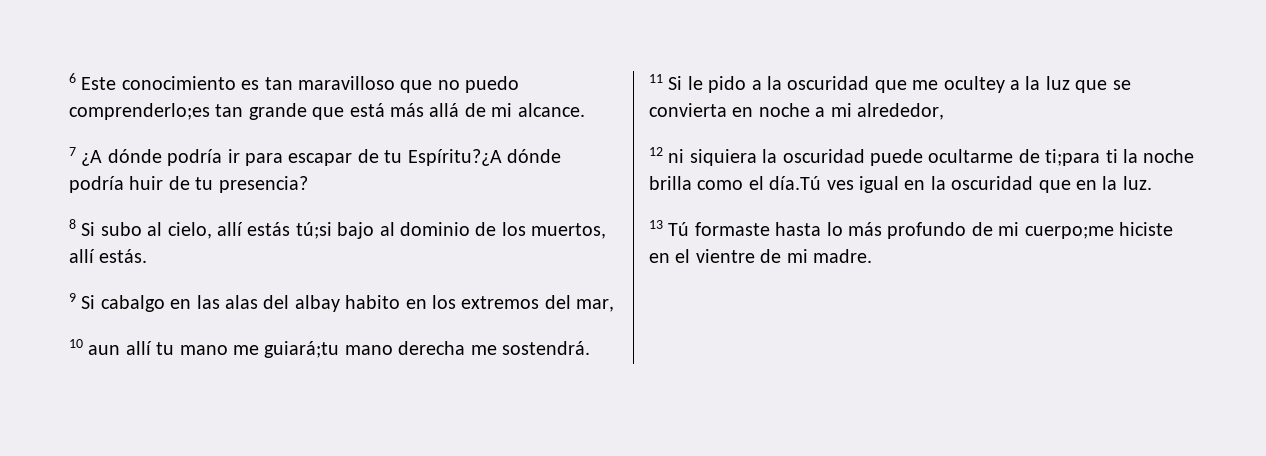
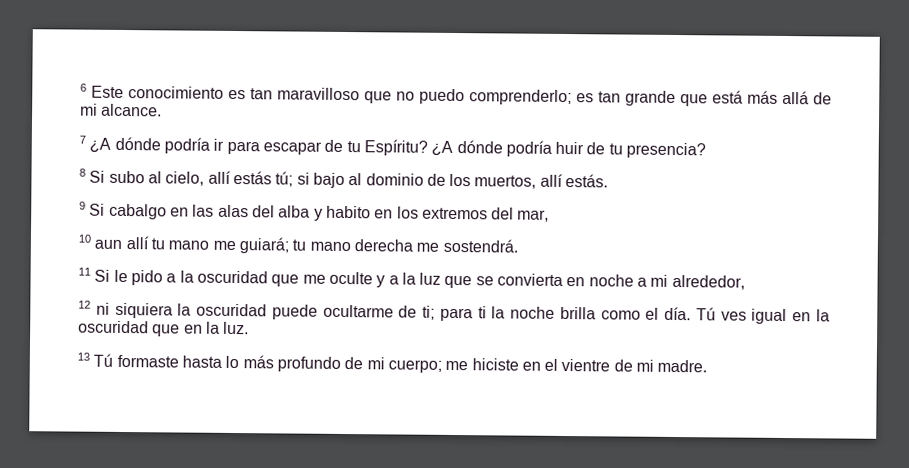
[69,103,210,120] comprenderlo;es -> [469,89,594,106] comprenderlo; es
[407,149,502,166] Espíritu?¿A -> [363,139,454,156] Espíritu? ¿A
[295,222,332,239] tú;si -> [275,171,310,187] tú; si
[294,295,340,312] albay -> [278,205,323,221] alba y
[264,341,340,358] guiará;tu -> [238,237,307,254] guiará; tu
[943,76,1005,93] ocultey -> [328,271,386,288] oculte y
[1045,149,1101,166] ti;para -> [422,305,473,322] ti; para
[769,176,822,190] día.Tú -> [664,306,716,321] día. Tú
[1024,226,1114,239] cuerpo;me -> [387,359,469,373] cuerpo; me

